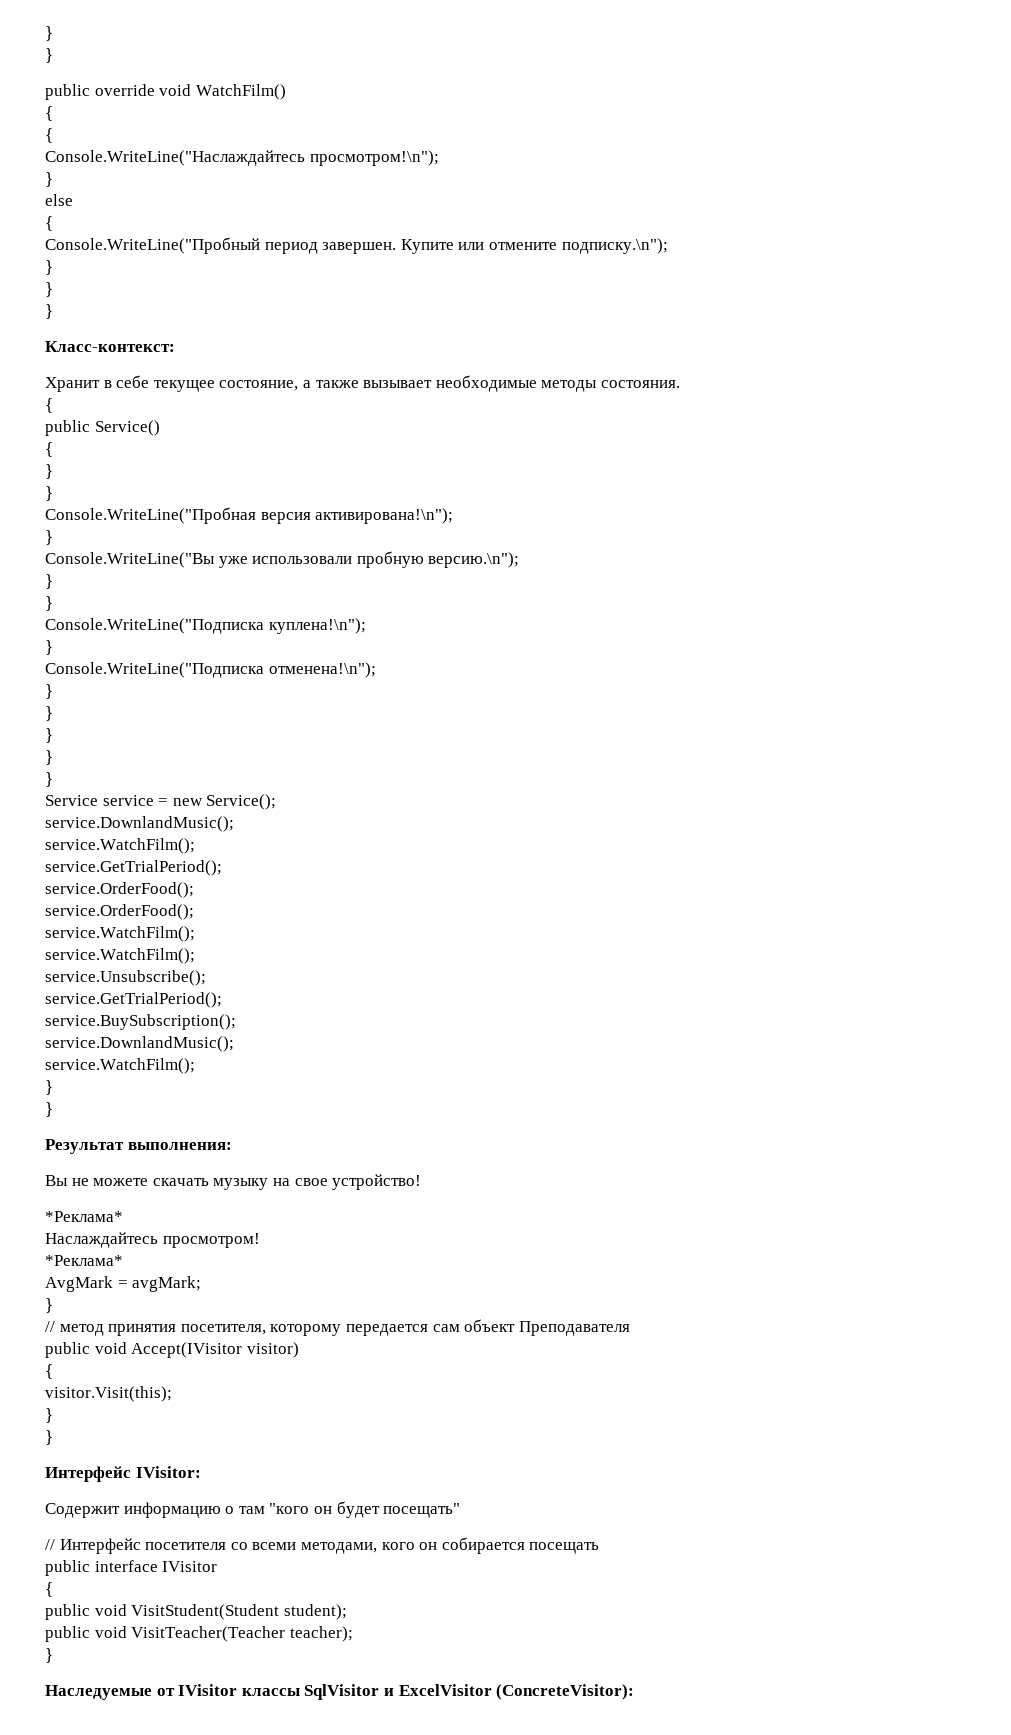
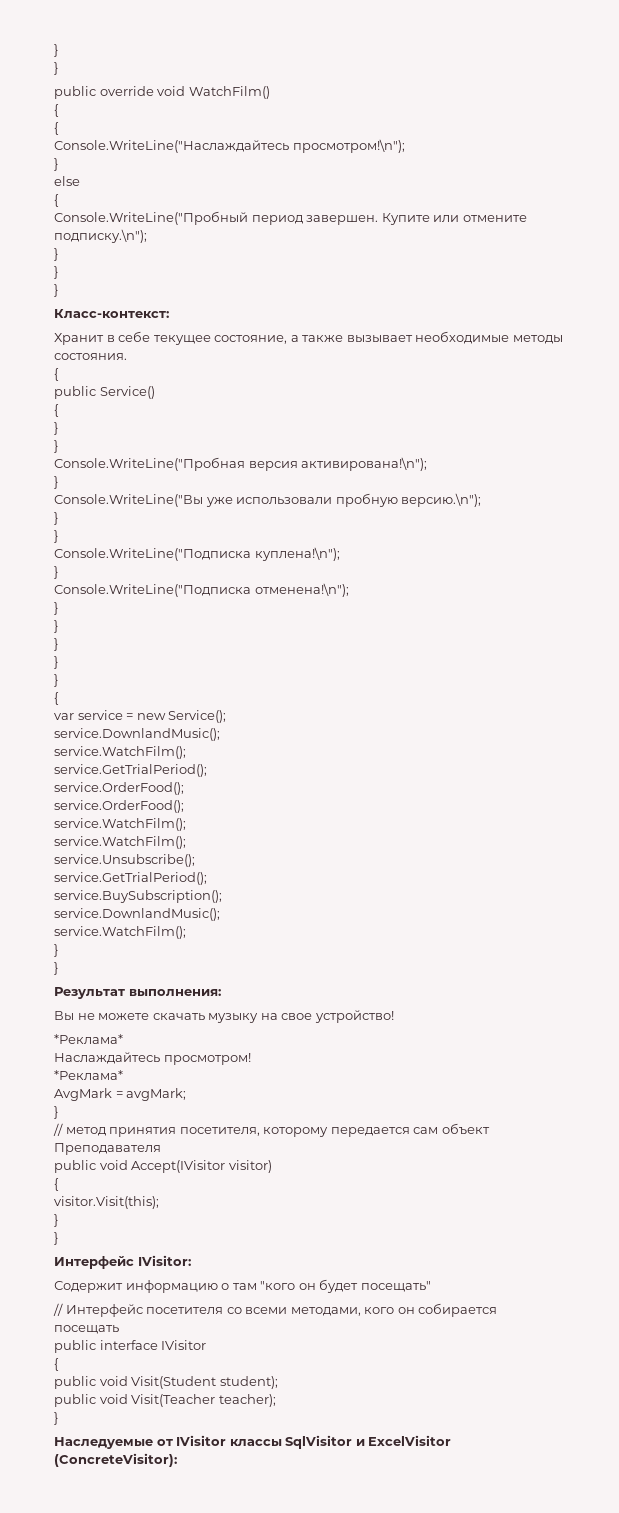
[45,795,98,806] Service -> [54,692,59,705] [54,713,74,720] { // var
[131,1604,280,1620] VisitStudent(Student -> [131,1376,217,1389] Visit(Student
[131,1626,286,1642] VisitTeacher(Teacher -> [131,1394,216,1407] Visit(Teacher

